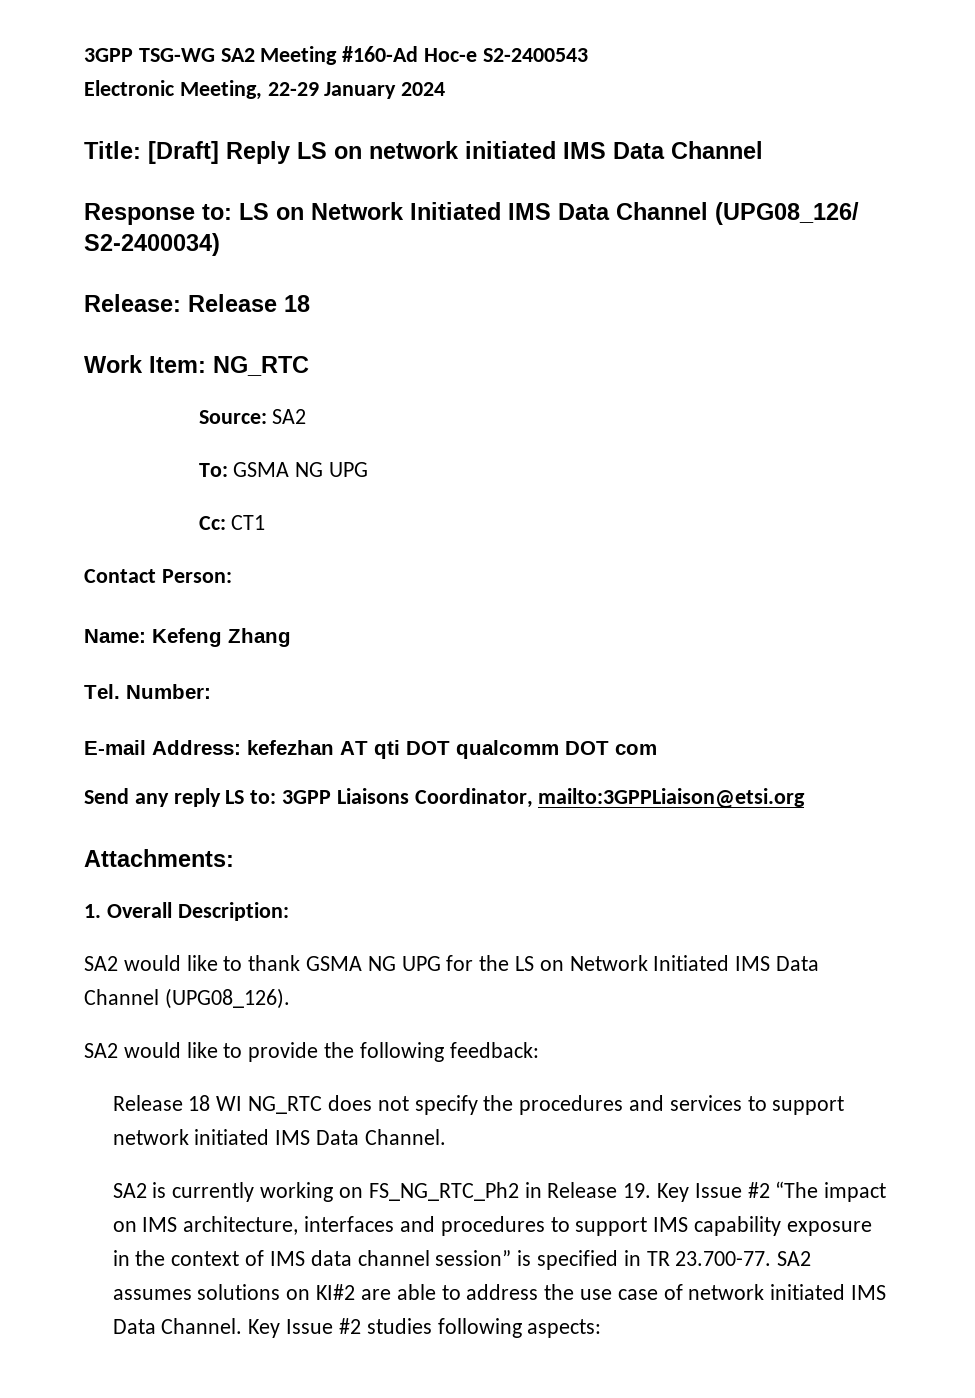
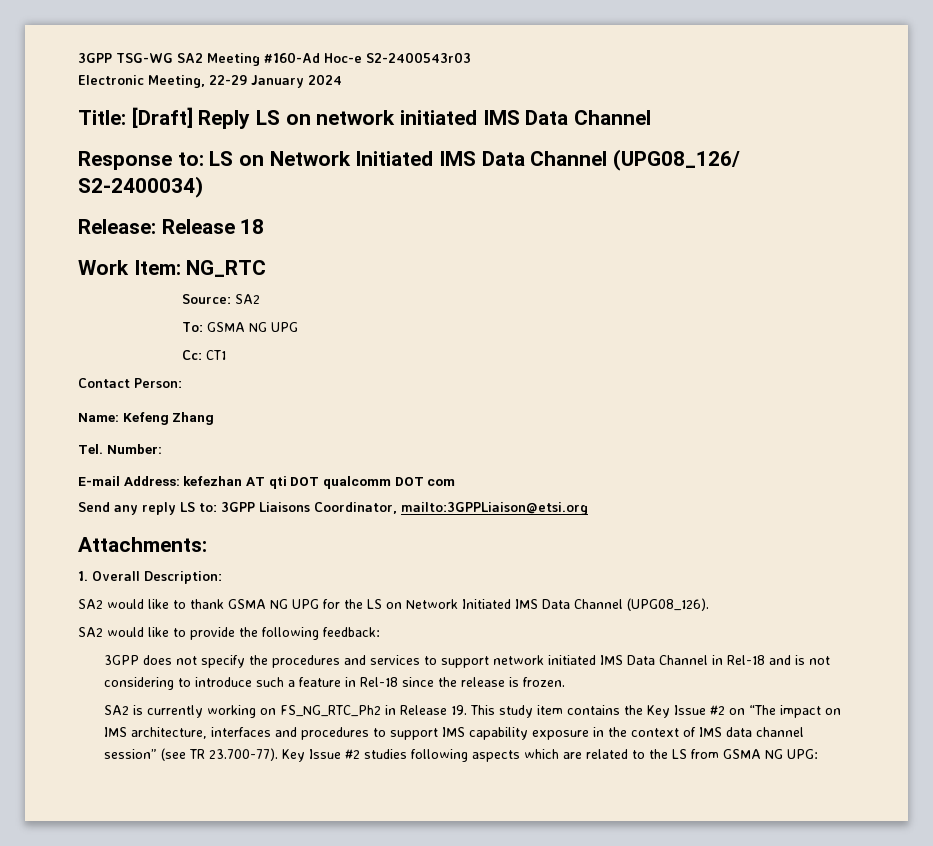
[482,48,588,62] S2-2400543 -> [366,52,471,63] S2-2400543r03
[112,1095,323,1114] Release 18 WI NG_RTC -> [103,655,139,665] 3GPP
[364,1129,446,1145] Channel. -> [658,655,830,665] [103,677,565,690] Channel in Rel-18 and is not considering to introduce such a feature in Rel-18 since the release is frozen.
[656,1182,770,1202] Key Issue #2 -> [469,705,745,718] This study item contains the Key Issue #2 on
[517,1250,812,1270] [112,1284,886,1300] [112,1318,243,1334] is specified in TR 23.700-77. SA2 assumes solutions on KI#2 are able to address the use case of network initiated IMS Data Channel. -> [160,748,278,761] (see TR 23.700-77).
[527,1319,602,1338] aspects: -> [471,749,818,762] aspects which are related to the LS from GSMA NG UPG:

